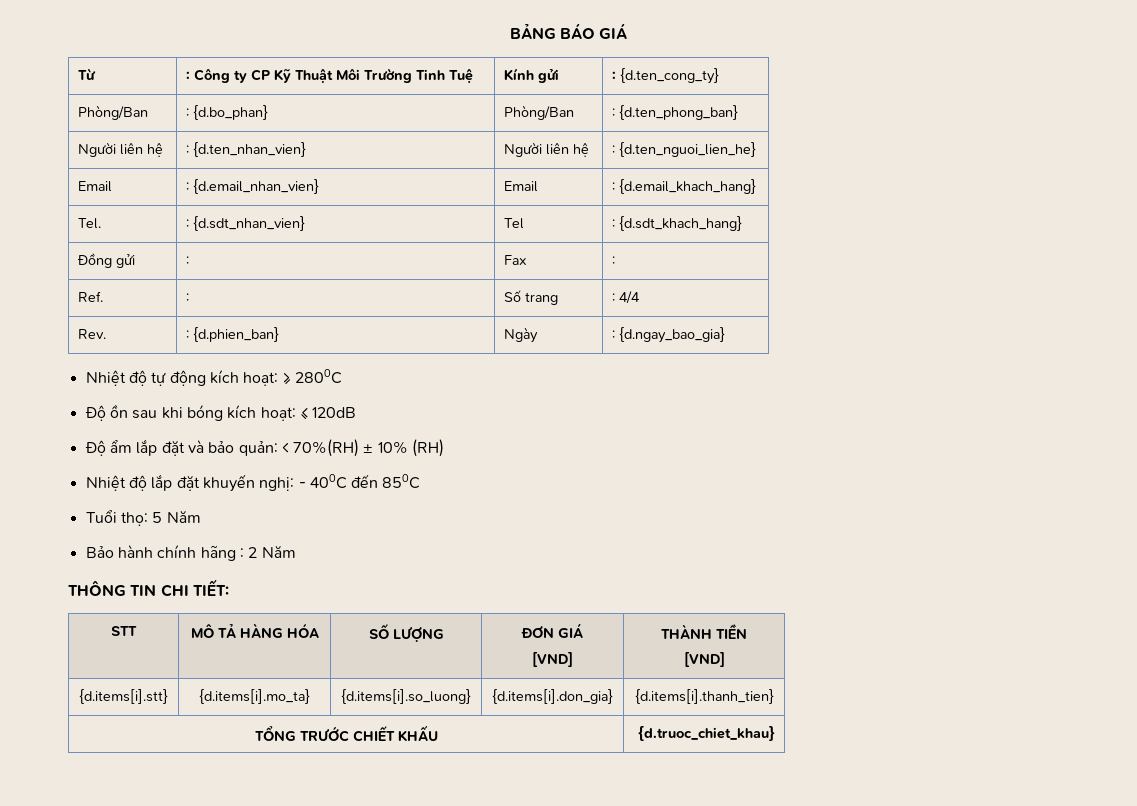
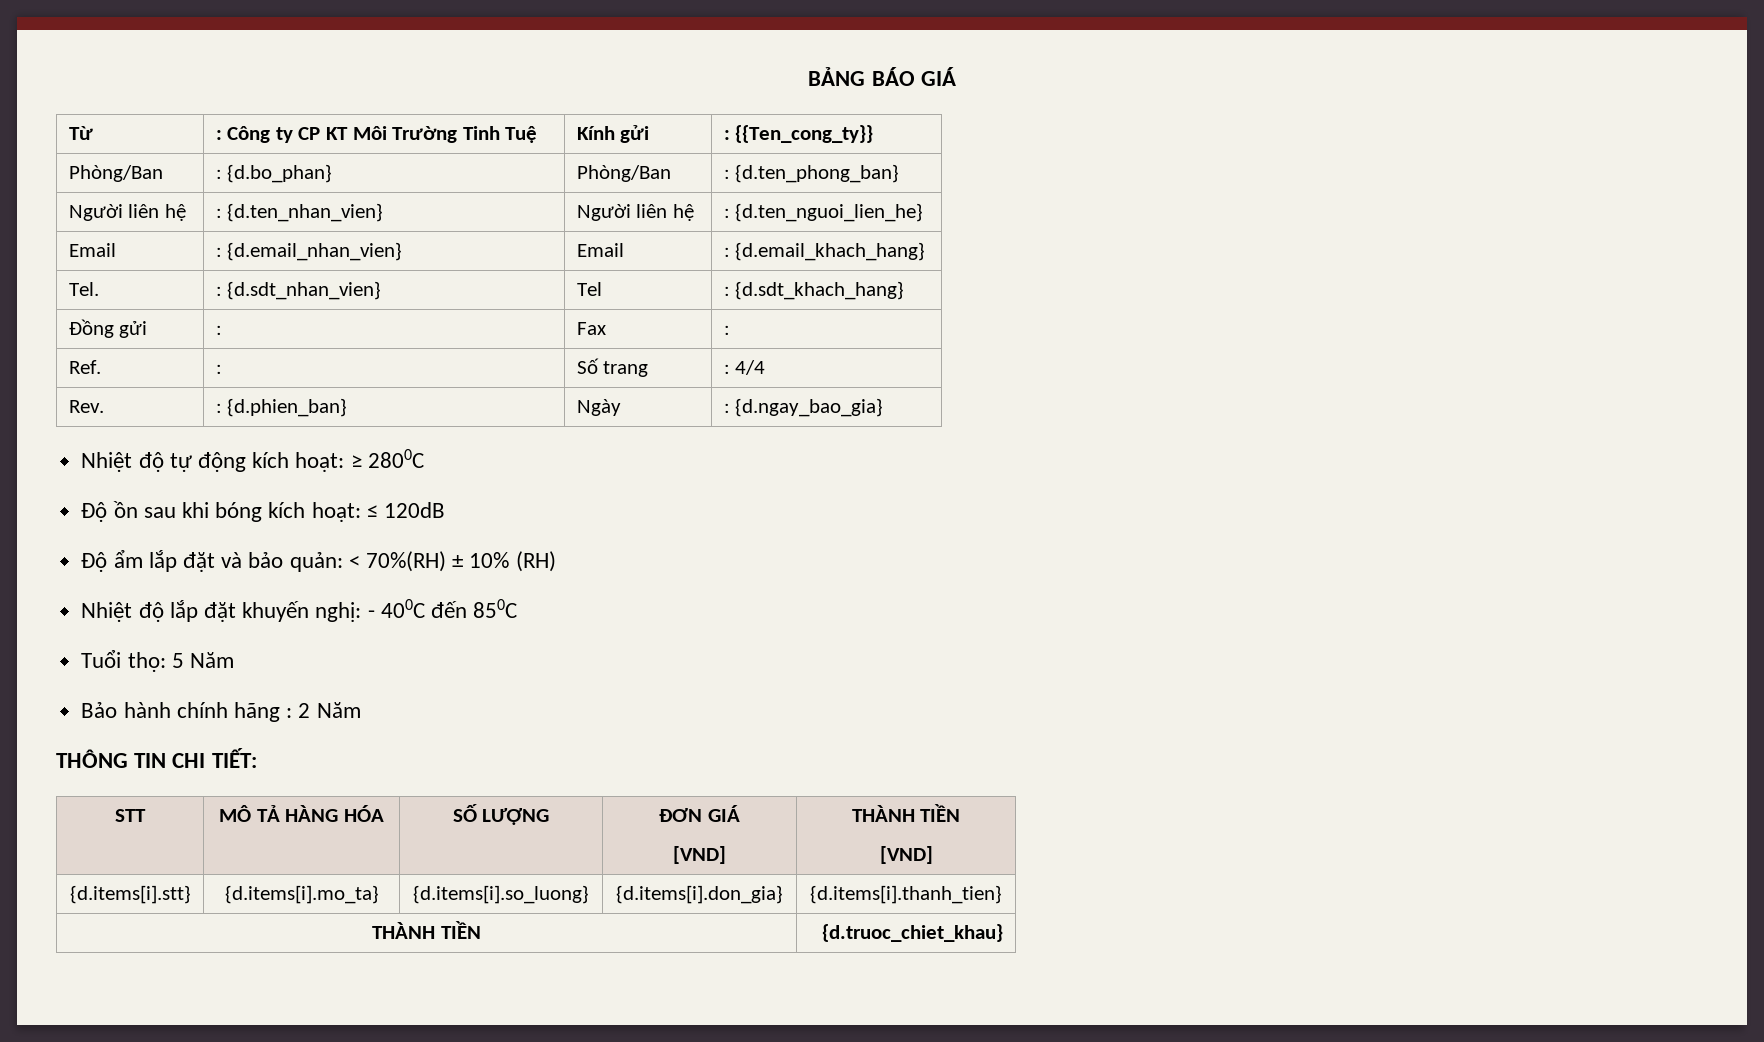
[274,68,334,83] Kỹ Thuật -> [325,127,348,140] KT
[620,68,720,84] {d.ten_cong_ty} -> [735,125,874,143] {{Ten_cong_ty}}
[254,725,438,742] TỔNG TRƯỚC CHIẾT KHẤU -> [372,921,481,939] THÀNH TIỀN

